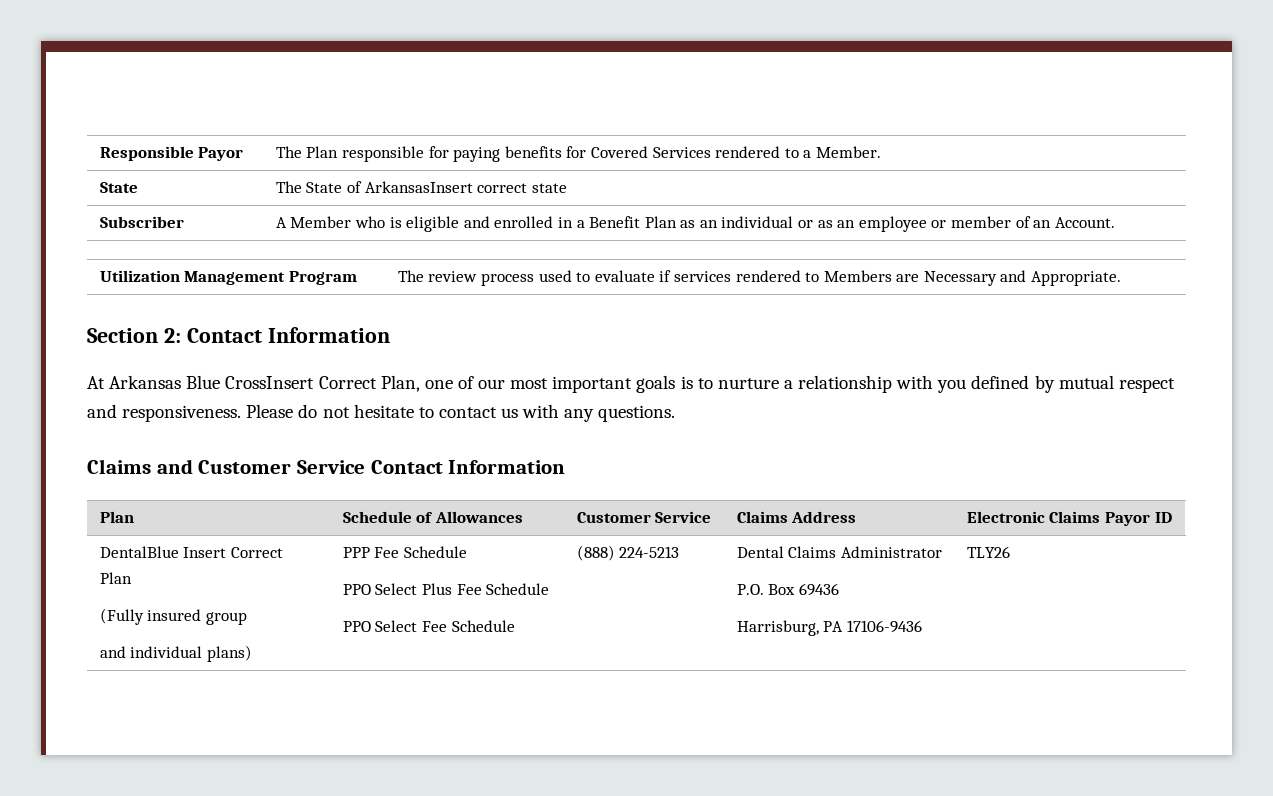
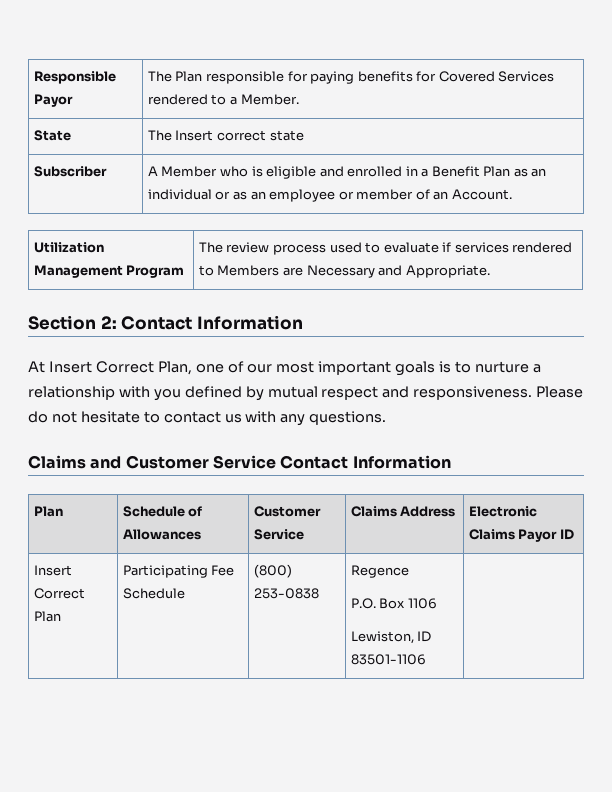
[306,181,473,193] State of ArkansasInsert -> [175,130,214,141] Insert
[109,375,315,389] Arkansas Blue CrossInsert -> [48,361,92,373] Insert
[99,546,179,558] DentalBlue -> (574, 534) none
[99,608,247,625] [99,645,252,662] [342,546,467,558] [342,583,550,595] [342,620,515,632] [576,545,680,561] [736,546,942,558] [736,583,839,596] [736,620,922,636] [966,546,1010,558] // (Fully insured group // and individual plans) | PPP Fee Schedule // PPO Select Plus Fee Schedule // PPO Select Fee Schedule | (888) 224-5213 | Dental Claims Administrator // P.O. Box 69436 // Harrisburg, PA 17106-9436 | TLY26 -> [122,565,235,578] [122,588,185,599] [253,564,292,578] [253,588,319,599] [350,565,409,578] [350,598,437,609] [350,631,432,644] [350,654,426,665] | Participating Fee Schedule | (800) 253-0838 | Regence // P.O. Box 1106 // Lewiston, ID 83501-1106 |

